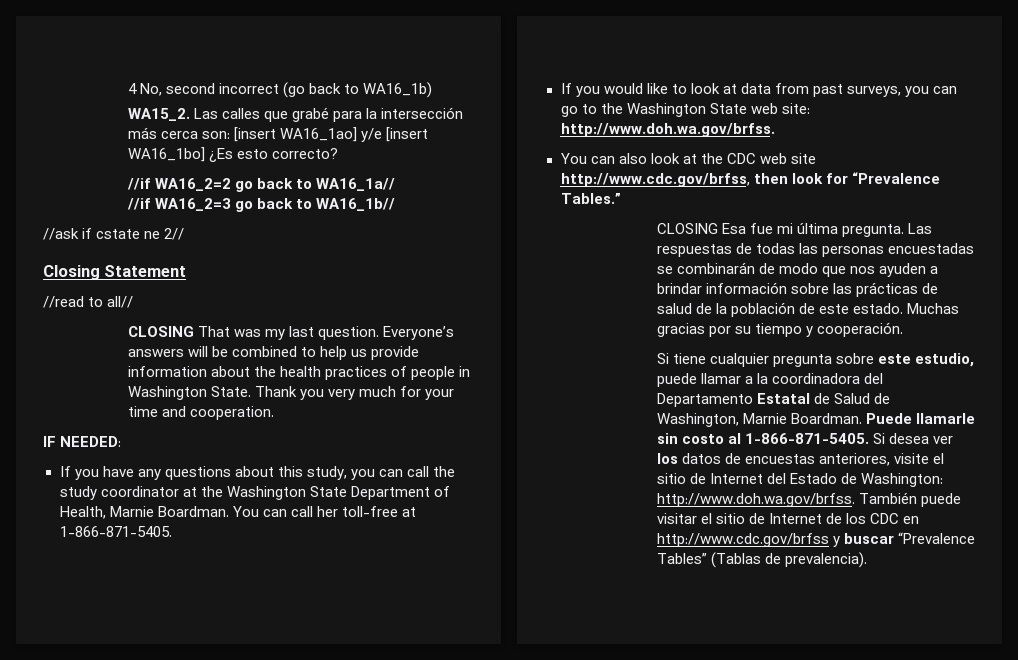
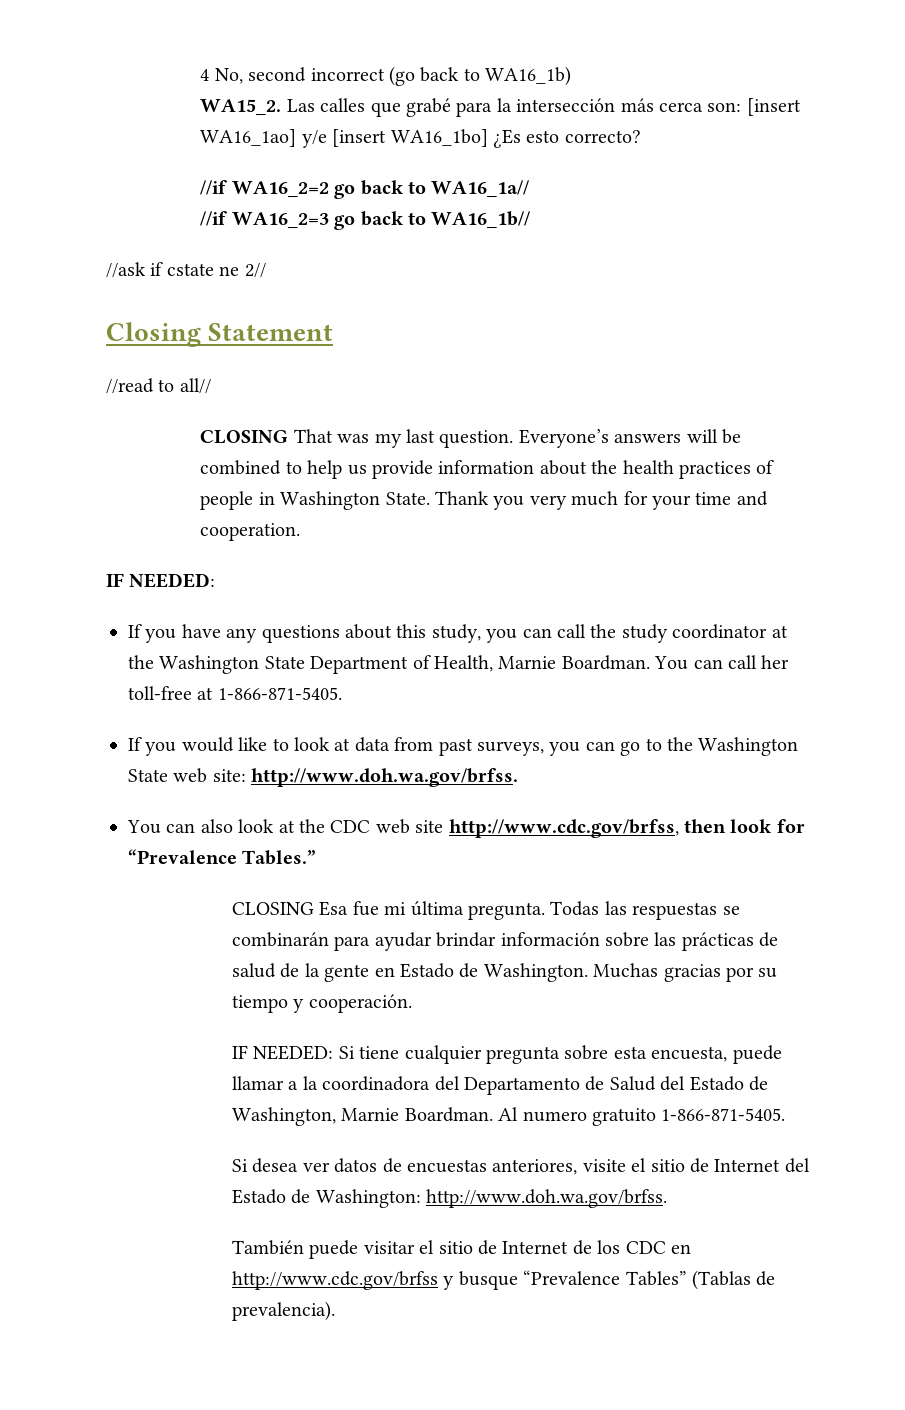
[907,223,932,234] [656,243,974,257] [656,262,939,277] Las respuestas de todas las personas encuestadas se combinarán de modo que nos ayuden a -> [550,901,740,920] [231,932,432,951] Todas las respuestas se combinarán para ayudar
[730,302,903,317] población de este estado. -> [324,963,588,982] gente en Estado de Washington.
(903, 329) none -> [231,1045,334,1060] IF NEEDED:
[877,353,974,367] este estudio, -> [613,1046,728,1062] esta encuesta,
[756,393,810,404] Estatal -> (580, 1086) none
(870, 398) none -> [660,1076,744,1091] del Estado
[865,413,975,424] [656,433,869,444] Puede llamarle sin costo al 1-866-871-5405. -> [498,1107,786,1126] Al numero gratuito 1-866-871-5405. //
[656,453,678,464] los -> (330, 1167) none
(855, 500) none -> (668, 1198) //
[843,533,894,544] buscar -> [458,1271,518,1290] busque

